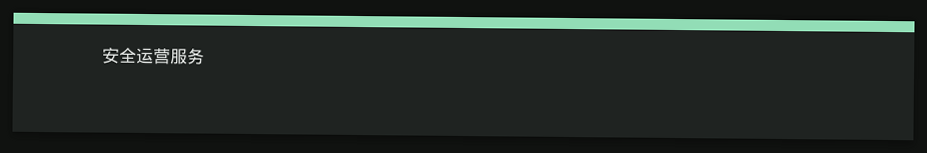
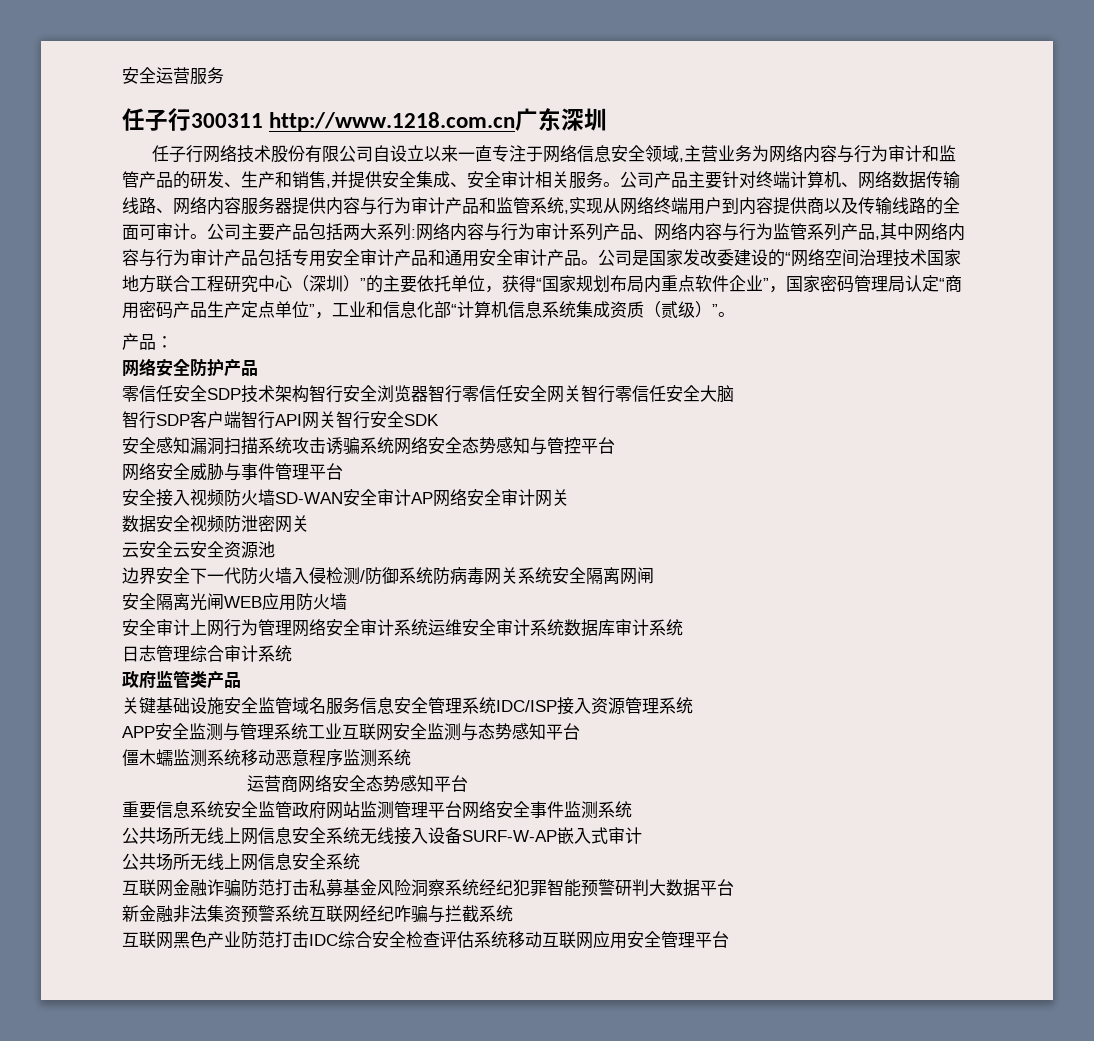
(205, 56) none -> [122,108,608,132] [152,145,957,163] [122,171,960,189] [122,197,960,215] [122,223,965,241] [122,249,961,267] [122,275,962,293] [122,301,735,319] [122,333,173,350] [122,358,258,377] [122,385,734,403] [122,411,439,429] [122,437,615,455] [122,463,343,481] [122,489,569,507] [122,515,309,533] [122,541,275,559] [122,567,654,585] [122,593,347,611] [122,619,683,637] [122,645,292,663] [122,670,241,689] [122,697,693,715] [122,723,580,741] [122,749,411,767] [247,775,469,793] [122,801,632,819] [122,827,642,845] [122,853,360,871] [122,879,734,897] [122,905,513,923] [122,931,729,949] // 任子行300311 http://www.1218.com.cn广东深圳 // 任子行网络技术股份有限公司自设立以来一直专注于网络信息安全领域,主营业务为网络内容与行为审计和监管产品的研发、生产和销售,并提供安全集成、安全审计相关服务。公司产品主要针对终端计算机、网络数据传输线路、网络内容服务器提供内容与行为审计产品和监管系统,实现从网络终端用户到内容提供商以及传输线路的全面可审计。公司主要产品包括两大系列:网络内容与行为审计系列产品、网络内容与行为监管系列产品,其中网络内容与行为审计产品包括专用安全审计产品和通用安全审计产品。公司是国家发改委建设的“网络空间治理技术国家地方联合工程研究中心（深圳）”的主要依托单位，获得“国家规划布局内重点软件企业”，国家密码管理局认定“商用密码产品生产定点单位”，工业和信息化部“计算机信息系统集成资质（贰级）”。 // 产品： // 网络安全防护产品 // 零信任安全SDP技术架构智行安全浏览器智行零信任安全网关智行零信任安全大脑 // 智行SDP客户端智行API网关智行安全SDK // 安全感知漏洞扫描系统攻击诱骗系统网络安全态势感知与管控平台 // 网络安全威胁与事件管理平台 // 安全接入视频防火墙SD-WAN安全审计AP网络安全审计网关 // 数据安全视频防泄密网关 // 云安全云安全资源池 // 边界安全下一代防火墙入侵检测/防御系统防病毒网关系统安全隔离网闸 // 安全隔离光闸WEB应用防火墙 // 安全审计上网行为管理网络安全审计系统运维安全审计系统数据库审计系统 // 日志管理综合审计系统 // 政府监管类产品 // 关键基础设施安全监管域名服务信息安全管理系统IDC/ISP接入资源管理系统 // APP安全监测与管理系统工业互联网安全监测与态势感知平台 // 僵木蠕监测系统移动恶意程序监测系统 // 运营商网络安全态势感知平台 // 重要信息系统安全监管政府网站监测管理平台网络安全事件监测系统 // 公共场所无线上网信息安全系统无线接入设备SURF-W-AP嵌入式审计 // 公共场所无线上网信息安全系统 // 互联网金融诈骗防范打击私募基金风险洞察系统经纪犯罪智能预警研判大数据平台 // 新金融非法集资预警系统互联网经纪咋骗与拦截系统 // 互联网黑色产业防范打击IDC综合安全检查评估系统移动互联网应用安全管理平台

